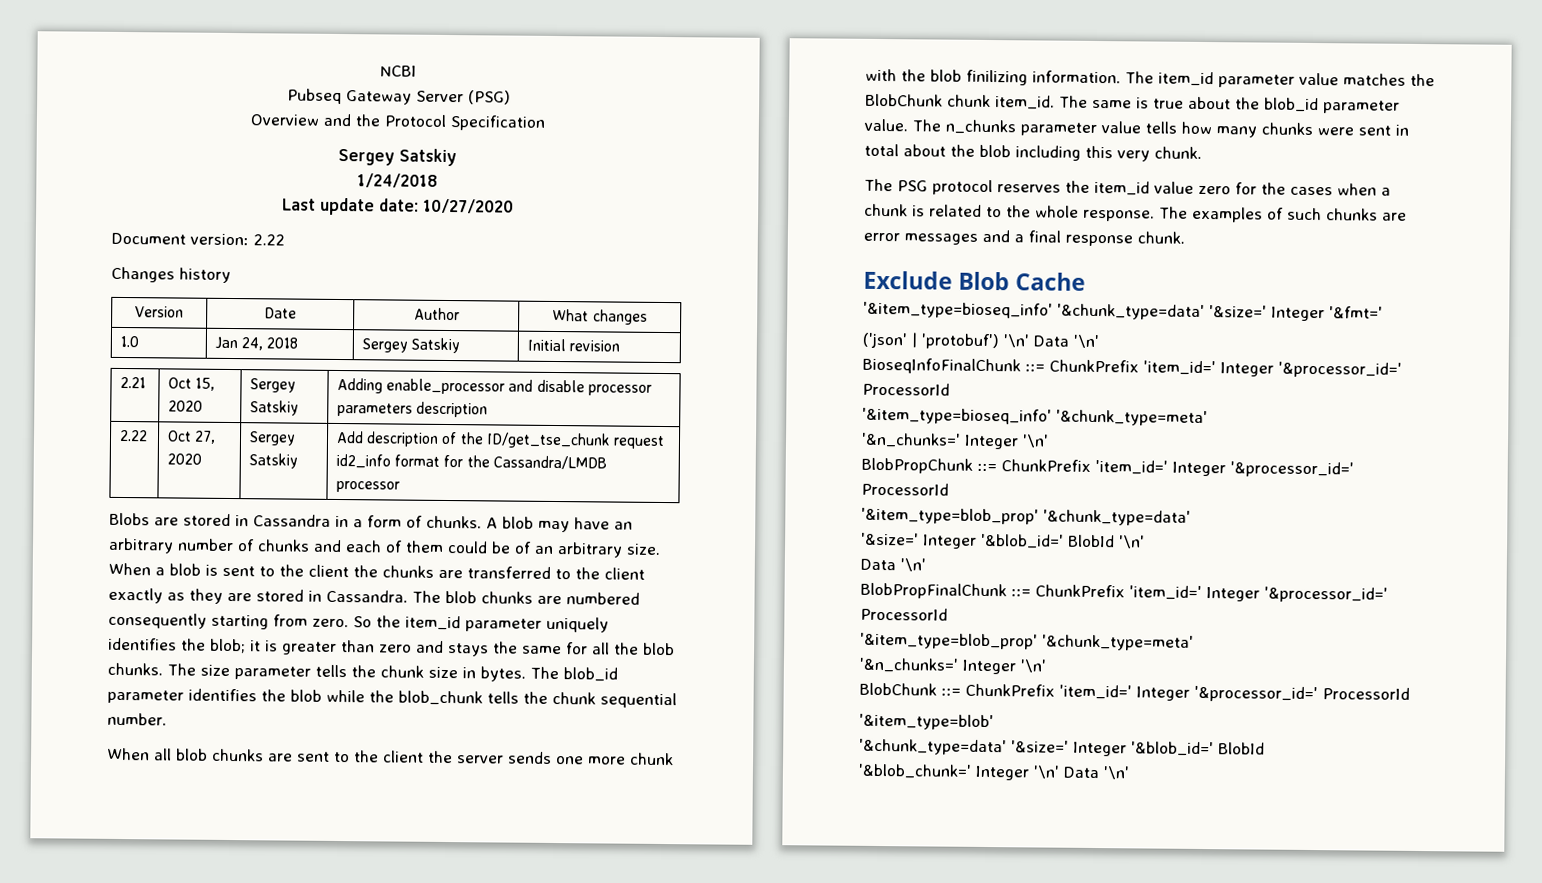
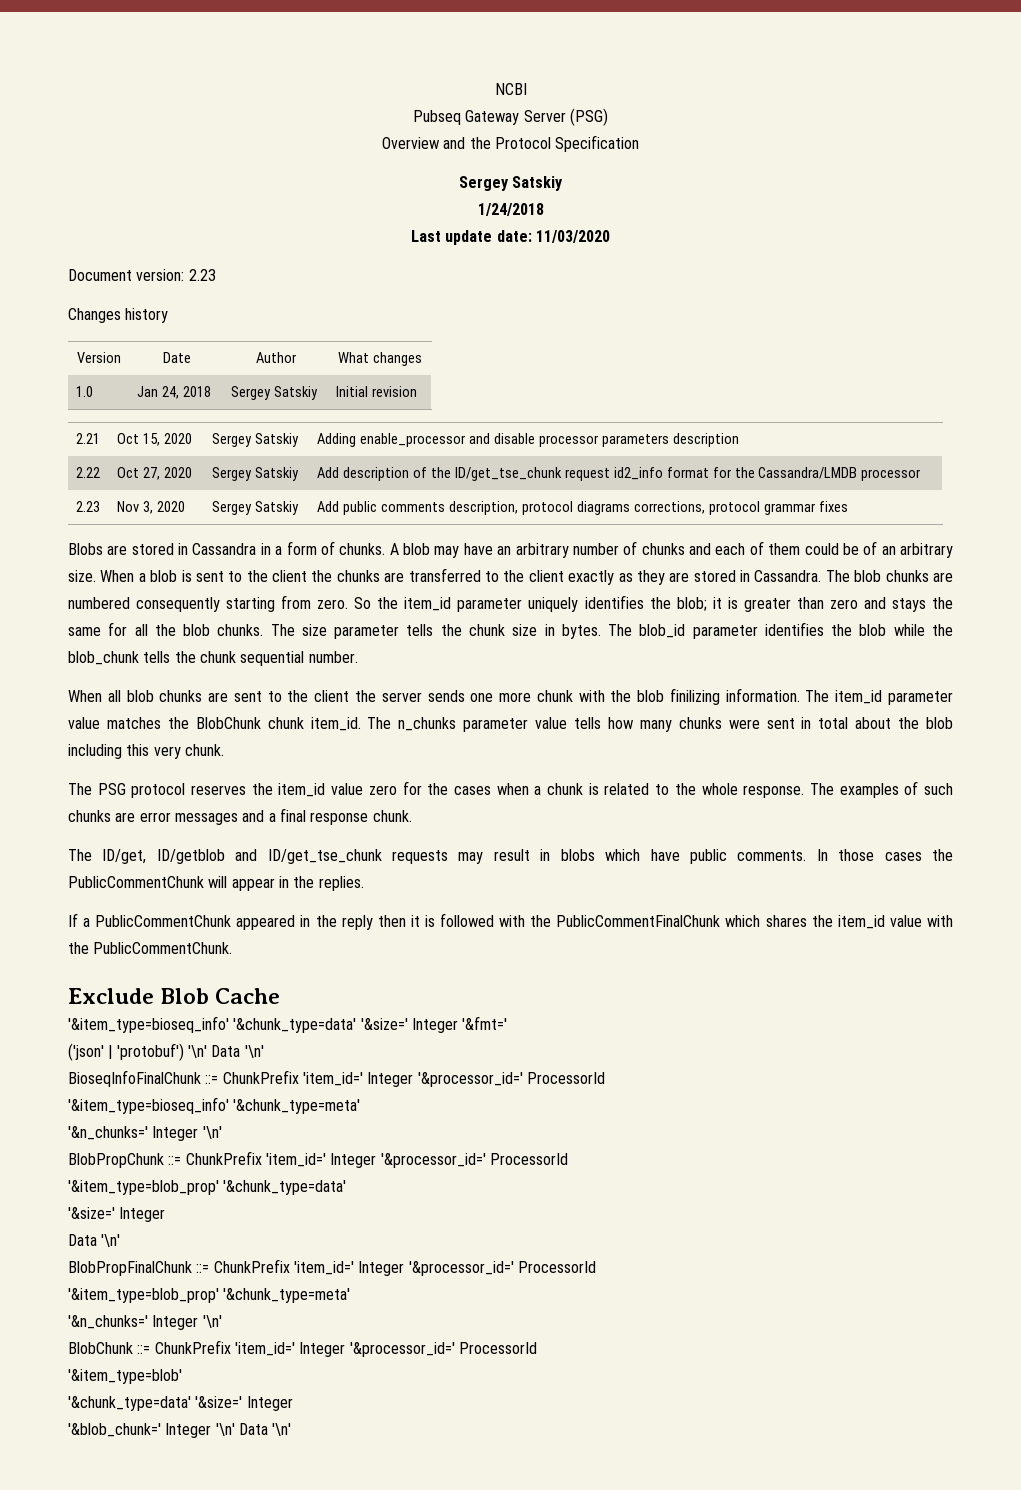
[422,198,514,214] 10/27/2020 -> [535,230,610,243] 11/03/2020
[253,234,285,246] 2.22 -> [188,269,216,281] 2.23
(401, 486) none -> [76,501,101,512] [117,501,186,514] [212,501,300,515] [317,501,848,515] // 2.23 | Nov 3, 2020 | Sergey Satskiy | Add public comments description, protocol diagrams corrections, protocol grammar fixes
[1092,96,1400,114] [864,118,941,132] same is true about the blob_id parameter value. The -> (392, 723) none
(1185, 237) none -> [68,849,953,864] [68,876,364,891] [68,913,953,930] [68,942,233,954] // The ID/get, ID/getblob and ID/get_tse_chunk requests may result in blobs which have public comments. In those cases the PublicCommentChunk will appear in the replies. // If a PublicCommentChunk appeared in the reply then it is followed with the PublicCommentFinalChunk which shares the item_id value with the PublicCommentChunk.
[981,533,1145,549] '&blob_id=' BlobId '\n' -> (166, 1214) none
[1131,741,1265,757] '&blob_id=' BlobId -> (293, 1403) none

